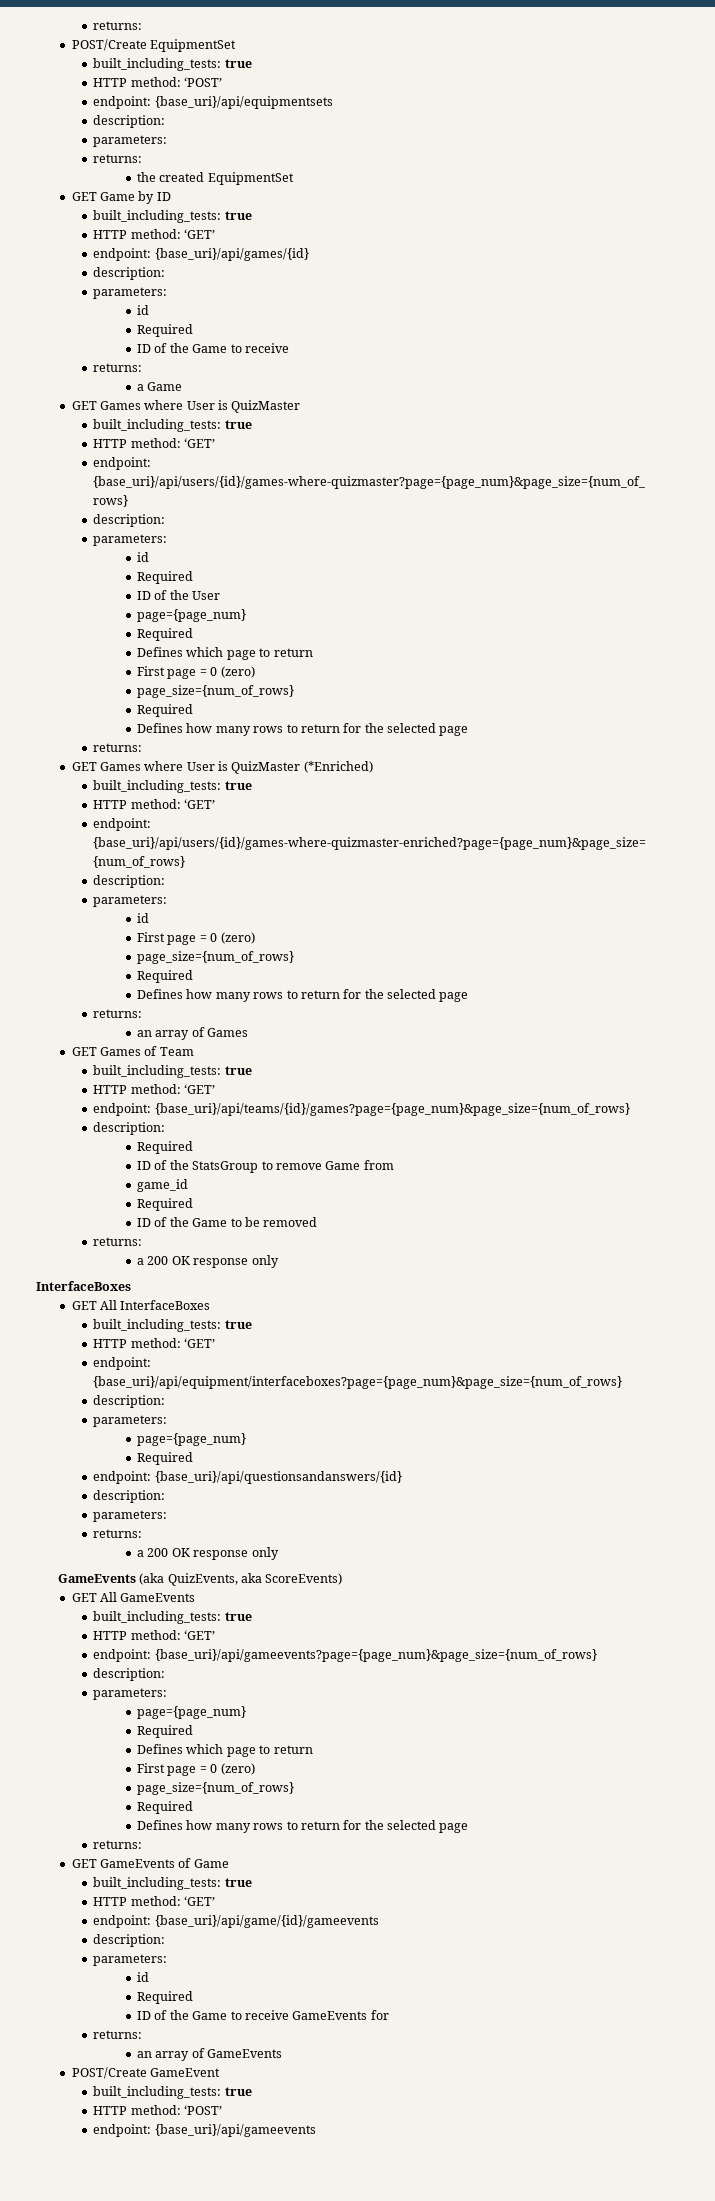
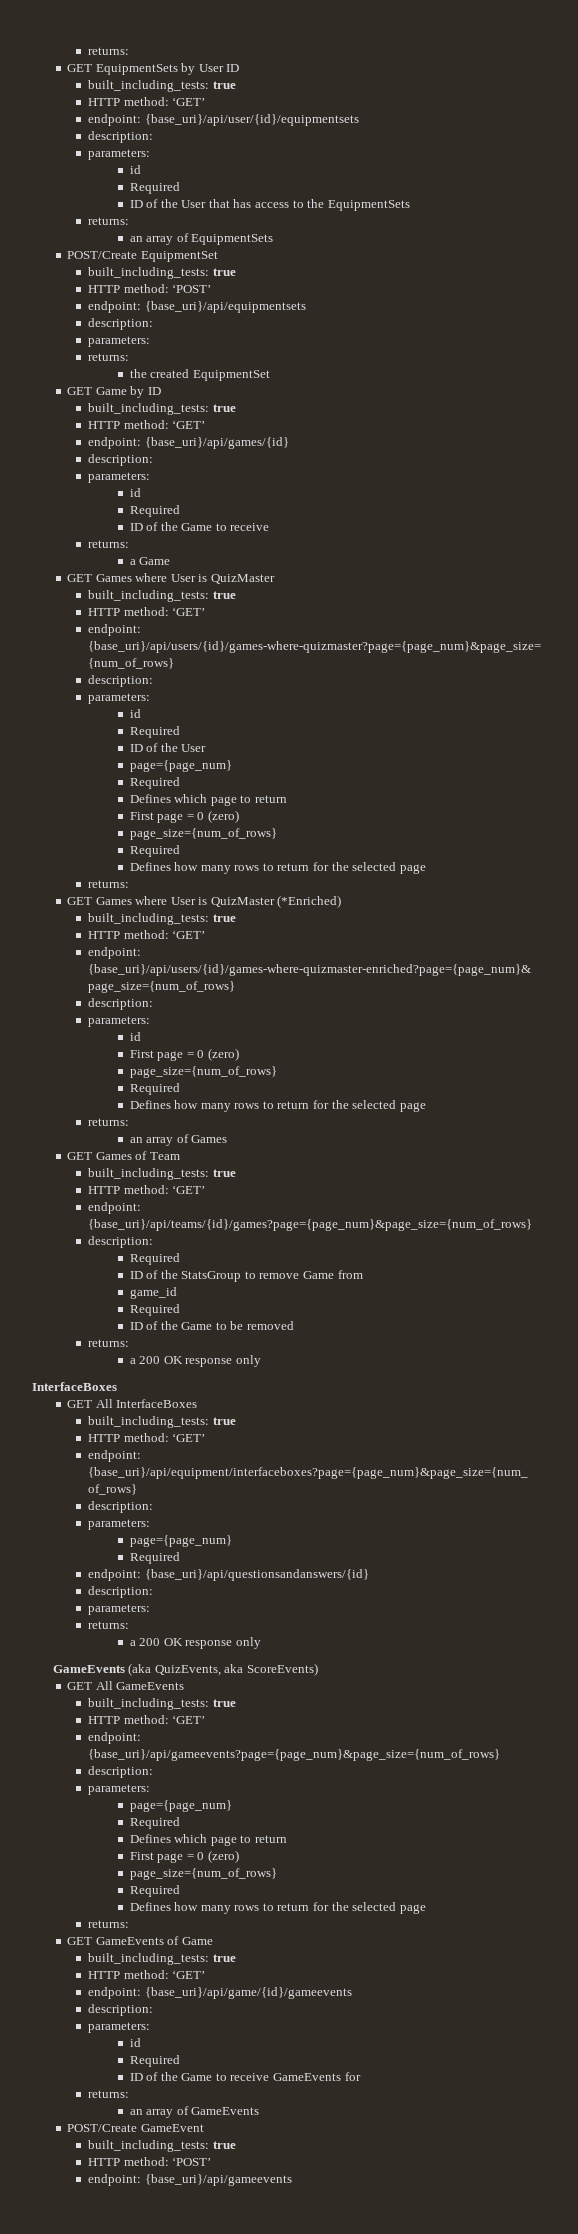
[93,21,143,30] returns: -> [88,47,130,55] [67,63,240,75] [88,80,236,92] [88,97,206,106] [88,114,359,126] [88,131,154,143] [88,149,151,160] [129,165,141,174] [129,182,180,194] [129,199,410,211] [88,217,130,225] [129,233,274,245] returns: // GET EquipmentSets by User ID // built_including_tests: true // HTTP method: ‘GET’ // endpoint: {base_uri}/api/user/{id}/equipmentsets // description: // parameters: // id // Required // ID of the User that has access to the EquipmentSets // returns: // an array of EquipmentSets

